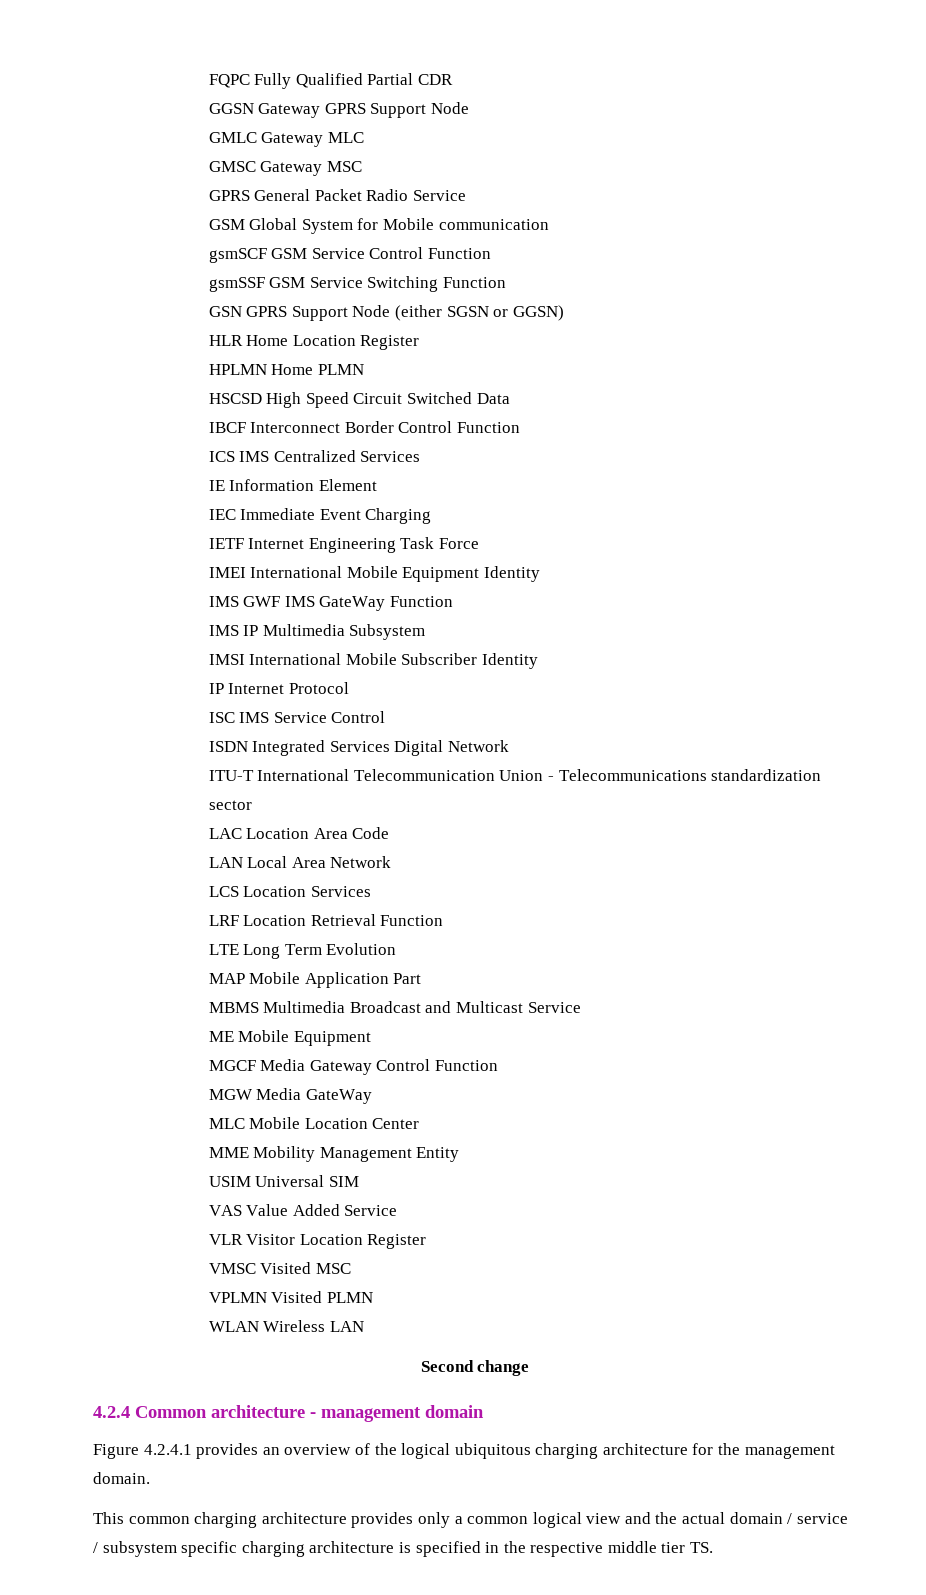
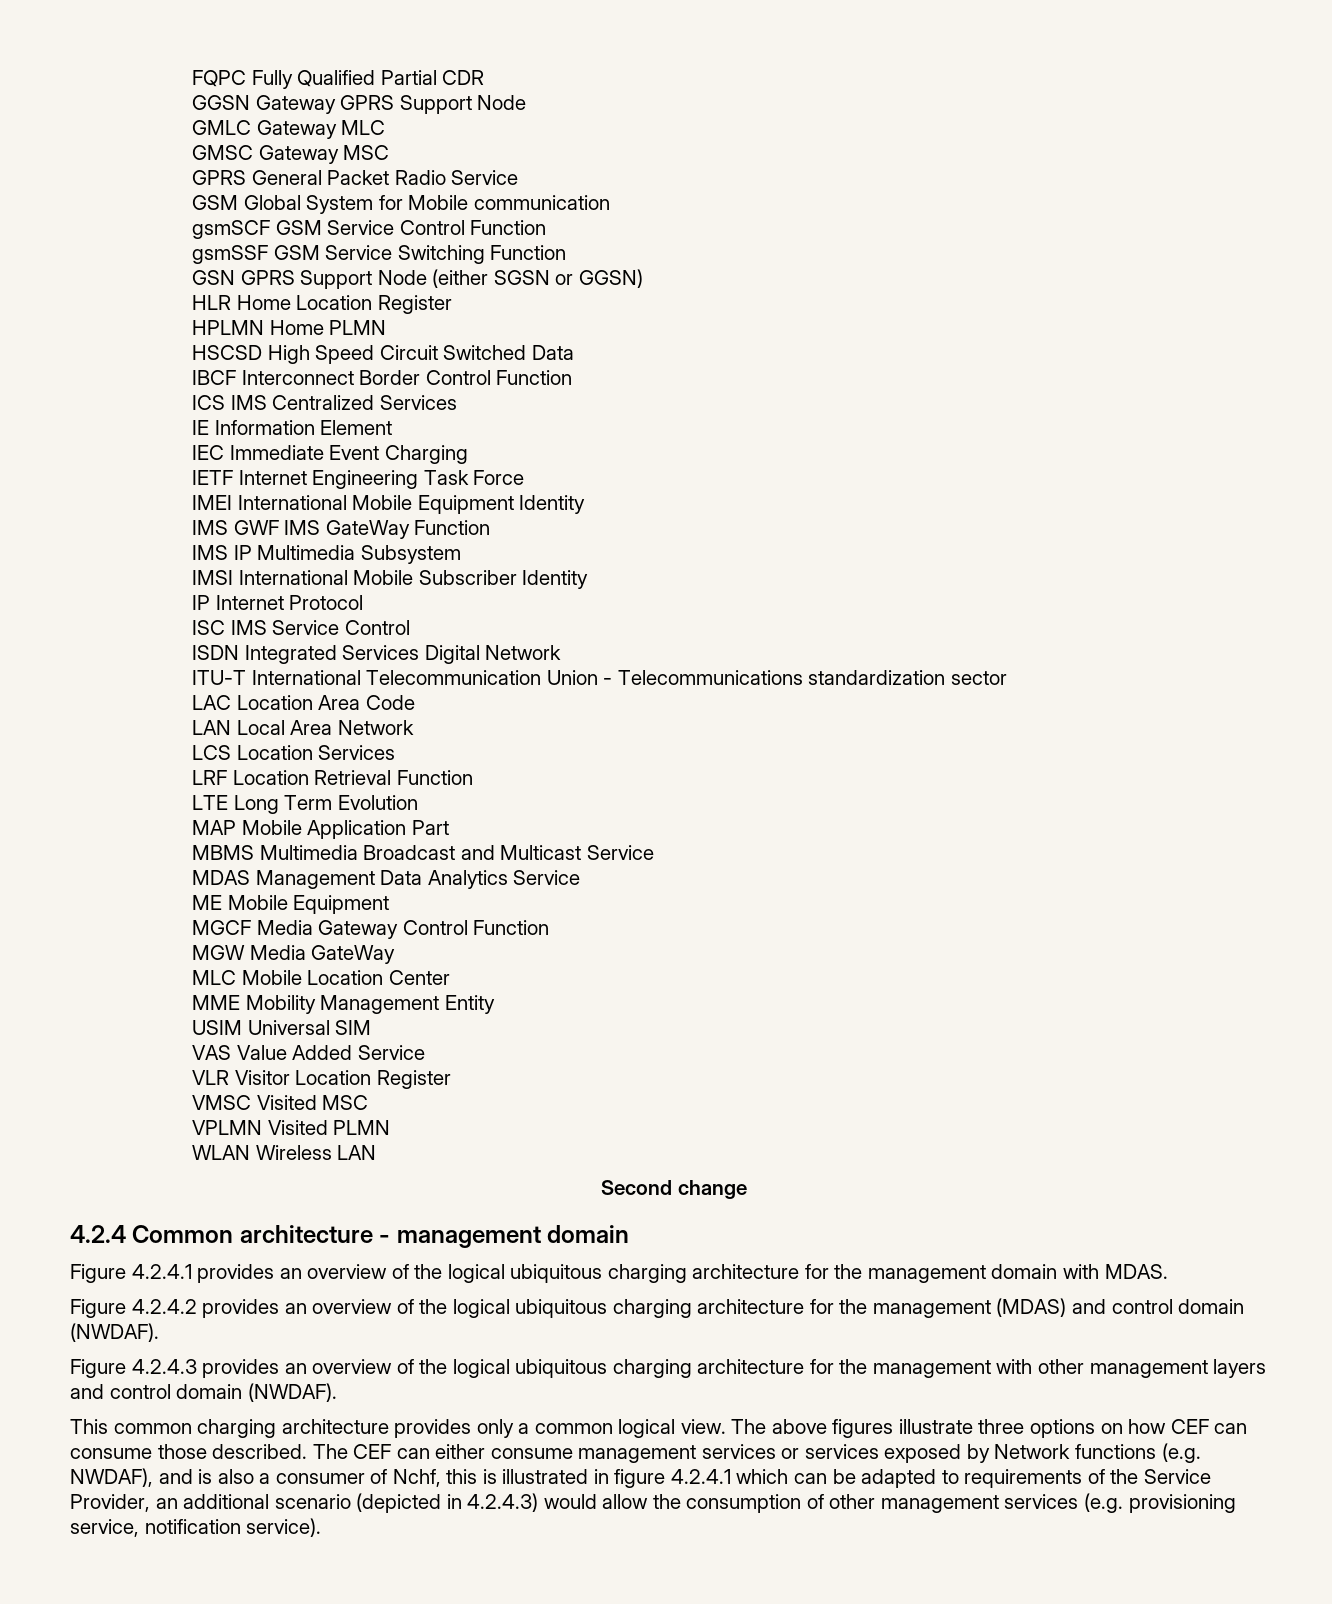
(581, 1007) none -> [191,870,581,889] // MDAS Management Data Analytics Service
[93,1472,150,1484] domain. -> [991,1264,1168,1279] [70,1298,1245,1318] [70,1323,159,1342] [70,1359,1267,1378] [70,1383,337,1402] domain with MDAS. // Figure 4.2.4.2 provides an overview of the logical ubiquitous charging architecture for the management (MDAS) and control domain (NWDAF). // Figure 4.2.4.3 provides an overview of the logical ubiquitous charging architecture for the management with other management layers and control domain (NWDAF).
[586,1512,848,1524] [93,1541,714,1557] view and the actual domain / service / subsystem specific charging architecture is specified in the respective middle tier TS. -> [680,1419,1248,1438] [70,1443,1201,1463] [70,1468,1211,1488] [70,1493,1236,1513] [70,1518,322,1537] view. The above figures illustrate three options on how CEF can consume those described. The CEF can either consume management services or services exposed by Network functions (e.g. NWDAF), and is also a consumer of Nchf, this is illustrated in figure 4.2.4.1 which can be adapted to requirements of the Service Provider, an additional scenario (depicted in 4.2.4.3) would allow the consumption of other management services (e.g. provisioning service, notification service).

